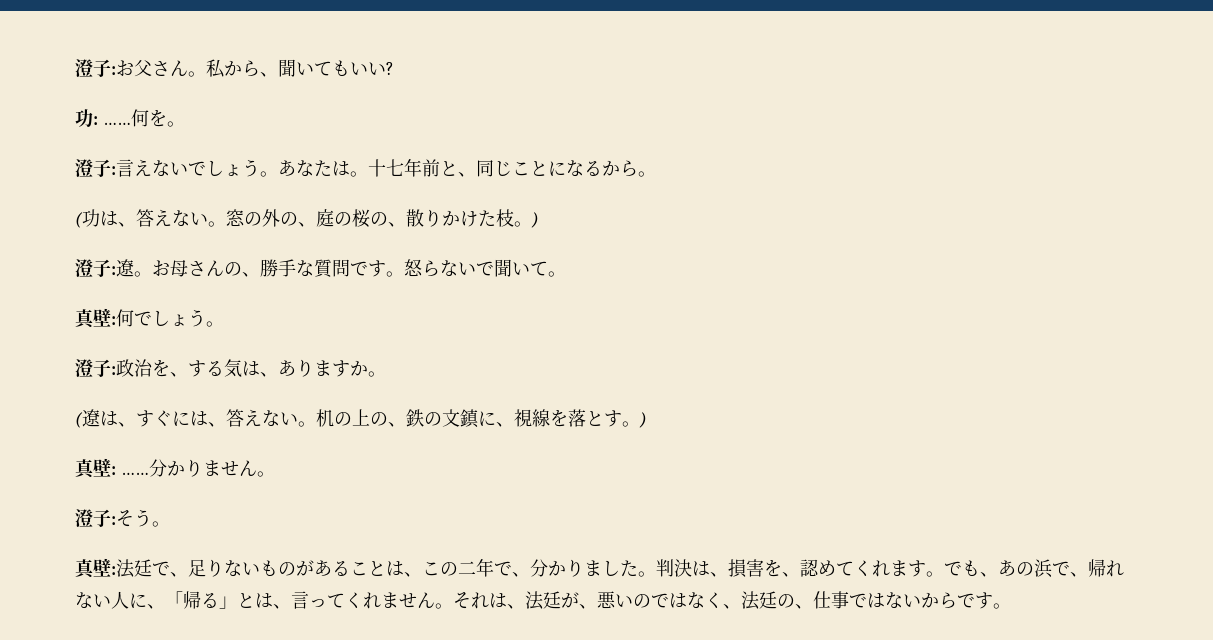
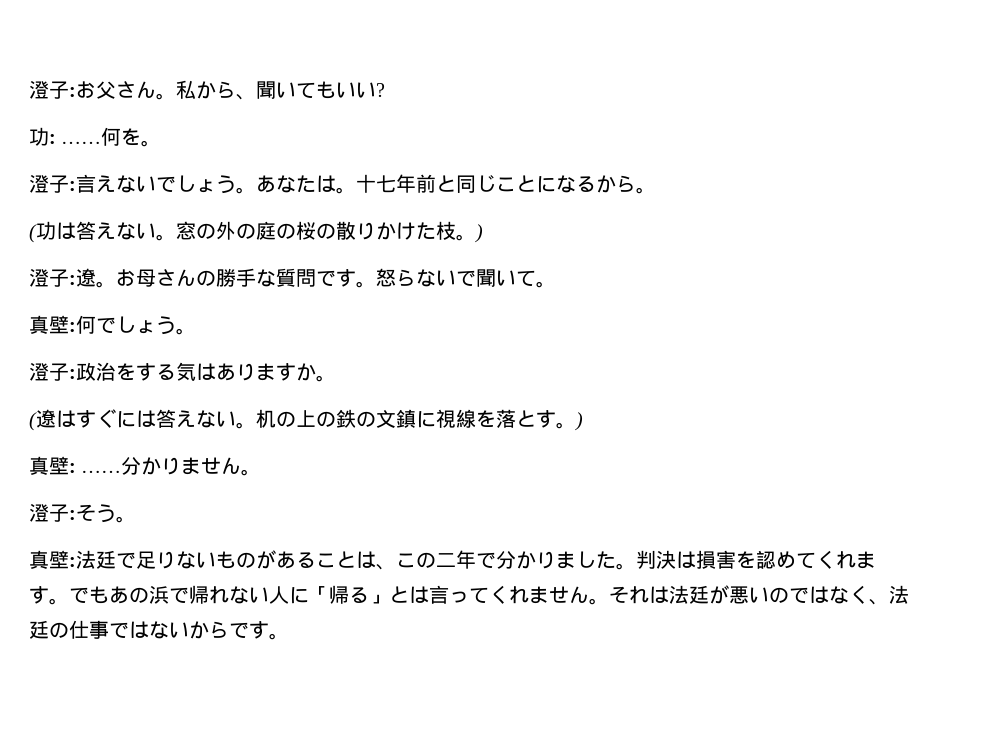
[458,172,476,177] 、 -> (456, 183) none
[118,222,136,227] 、 -> (76, 231) none
[298,222,316,227] 、 -> (256, 231) none
[388,222,406,227] 、 -> (336, 231) none
[242,272,260,277] 、 -> (216, 278) none
[170,372,188,377] 、 -> (136, 372) none
[260,372,278,377] 、 -> (216, 372) none
[118,422,136,427] 、 -> (76, 419) none
[208,422,226,427] 、 -> (156, 419) none
[388,422,406,427] 、 -> (336, 419) none
[496,422,514,427] 、 -> (436, 419) none
[170,572,188,577] 、 -> (136, 560) none
[512,572,530,577] 、 -> (496, 560) none
[710,559,800,578] 、損害を、 -> [696,550,756,569] 損害を
[980,572,998,577] 、 -> (109, 595) none
[1070,572,1088,577] 、 -> (189, 595) none
[147,604,165,609] 、 -> (309, 595) none
[273,604,291,609] 、 -> (429, 595) none
[507,591,597,610] 、法廷が、 -> [669,585,729,604] 法廷が
[795,604,813,609] 、 -> (69, 630) none

